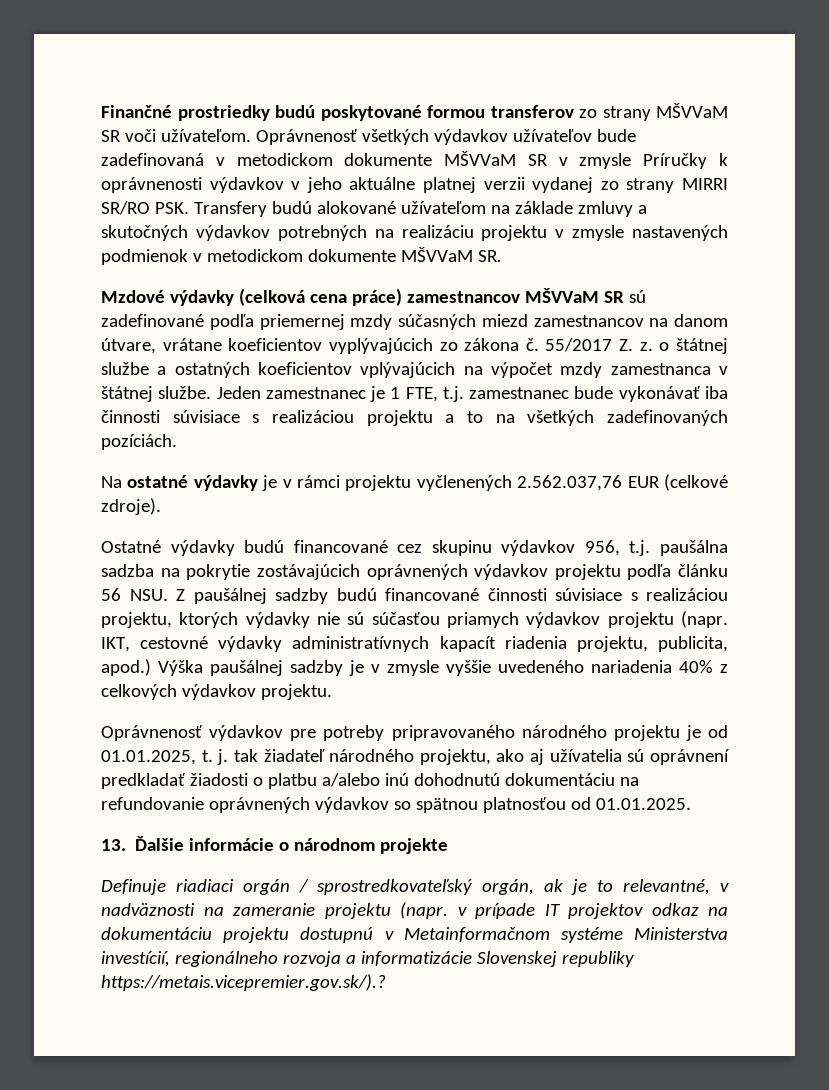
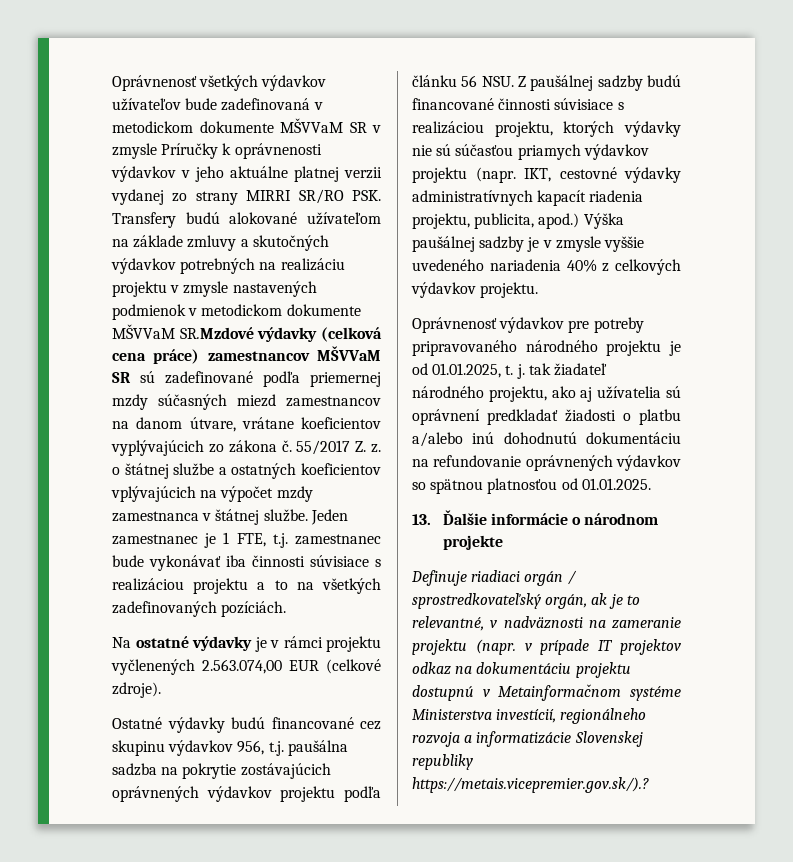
[101,103,728,121] [101,129,251,142] Finančné prostriedky budú poskytované formou transferov zo strany MŠVVaM SR voči užívateľom. -> (112, 83) none
[477,250,502,262] [101,290,165,303] SR. // Mzdové -> [179,327,254,339] SR.Mzdové
[517,475,623,491] 2.562.037,76 -> [202,659,282,674] 2.563.074,00

